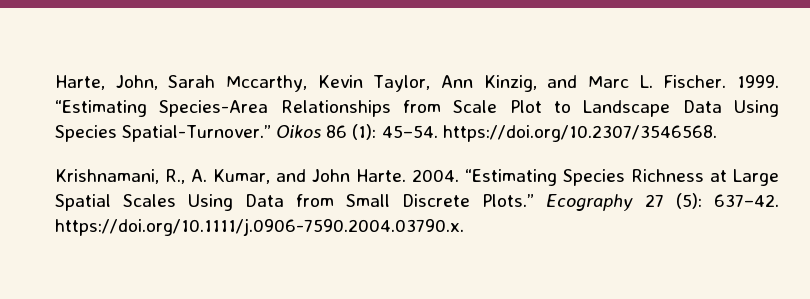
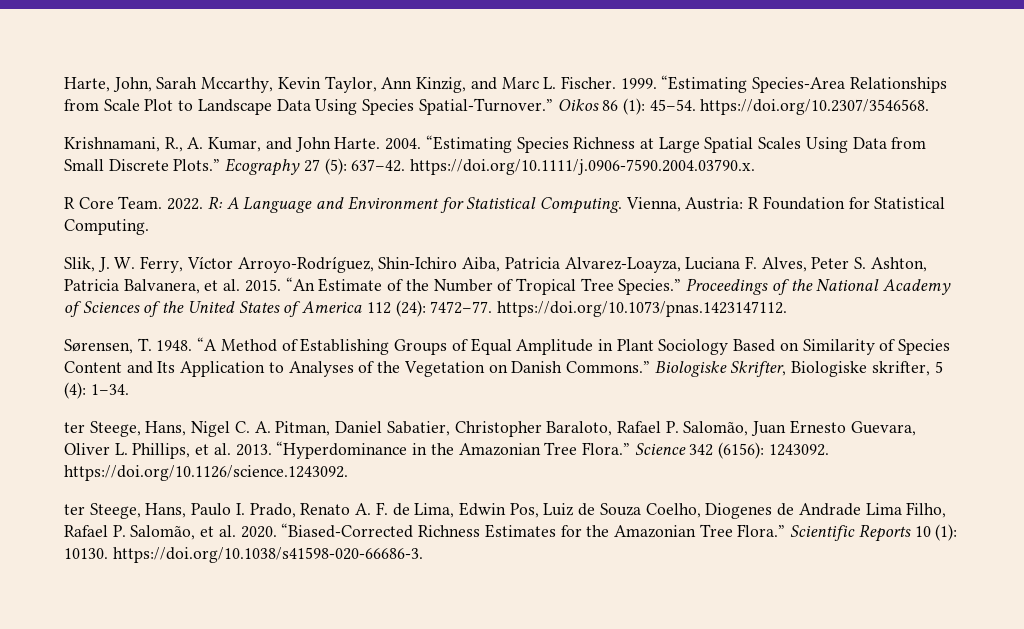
(464, 227) none -> [64,196,946,214] [64,219,149,235] [64,256,927,273] [64,277,952,295] [64,300,787,317] [64,337,951,355] [64,361,943,377] [64,382,129,399] [64,420,916,437] [64,441,829,459] [64,465,348,481] [64,502,947,519] [64,523,958,542] [64,547,423,563] // R Core Team. 2022. R: A Language and Environment for Statistical Computing. Vienna, Austria: R Foundation for Statistical Computing. // Slik, J. W. Ferry, Víctor Arroyo-Rodríguez, Shin-Ichiro Aiba, Patricia Alvarez-Loayza, Luciana F. Alves, Peter S. Ashton, Patricia Balvanera, et al. 2015. “An Estimate of the Number of Tropical Tree Species.” Proceedings of the National Academy of Sciences of the United States of America 112 (24): 7472–77. https://doi.org/10.1073/pnas.1423147112. // Sørensen, T. 1948. “A Method of Establishing Groups of Equal Amplitude in Plant Sociology Based on Similarity of Species Content and Its Application to Analyses of the Vegetation on Danish Commons.” Biologiske Skrifter, Biologiske skrifter, 5 (4): 1–34. // ter Steege, Hans, Nigel C. A. Pitman, Daniel Sabatier, Christopher Baraloto, Rafael P. Salomão, Juan Ernesto Guevara, Oliver L. Phillips, et al. 2013. “Hyperdominance in the Amazonian Tree Flora.” Science 342 (6156): 1243092. https://doi.org/10.1126/science.1243092. // ter Steege, Hans, Paulo I. Prado, Renato A. F. de Lima, Edwin Pos, Luiz de Souza Coelho, Diogenes de Andrade Lima Filho, Rafael P. Salomão, et al. 2020. “Biased-Corrected Richness Estimates for the Amazonian Tree Flora.” Scientific Reports 10 (1): 10130. https://doi.org/10.1038/s41598-020-66686-3.

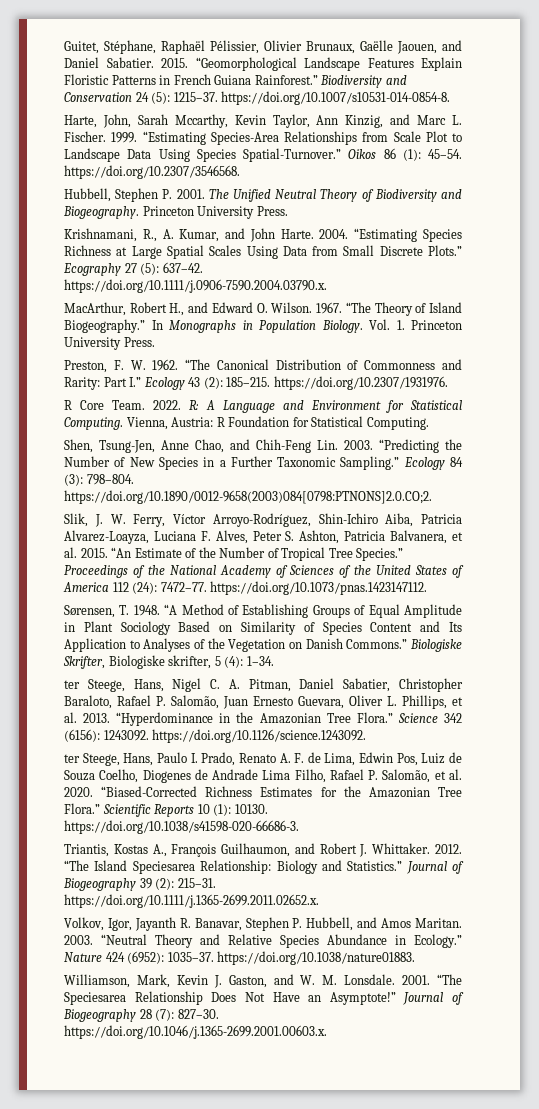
(64, 84) none -> [64,40,462,54] [64,57,462,71] [64,74,407,88] [64,91,451,105] Guitet, Stéphane, Raphaël Pélissier, Olivier Brunaux, Gaëlle Jaouen, and Daniel Sabatier. 2015. “Geomorphological Landscape Features Explain Floristic Patterns in French Guiana Rainforest.” Biodiversity and Conservation 24 (5): 1215–37. https://doi.org/10.1007/s10531-014-0854-8. //
(930, 107) none -> [64,188,462,202] [63,206,288,219] // Hubbell, Stephen P. 2001. The Unified Neutral Theory of Biodiversity and Biogeography. Princeton University Press.
(756, 167) none -> [64,302,462,316] [64,319,462,333] [64,337,155,350] [64,359,462,373] [64,376,448,390] // MacArthur, Robert H., and Edward O. Wilson. 1967. “The Theory of Island Biogeography.” In Monographs in Population Biology. Vol. 1. Princeton University Press. // Preston, F. W. 1962. “The Canonical Distribution of Commonness and Rarity: Part I.” Ecology 43 (2): 185–215. https://doi.org/10.2307/1931976.
(149, 227) none -> [64,439,462,453] [64,456,464,470] [64,474,134,486] [64,490,432,504] // Shen, Tsung-Jen, Anne Chao, and Chih-Feng Lin. 2003. “Predicting the Number of New Species in a Further Taxonomic Sampling.” Ecology 84 (3): 798–804. https://doi.org/10.1890/0012-9658(2003)084[0798:PTNONS]2.0.CO;2.
(423, 555) none -> [64,843,462,857] [64,860,464,874] [63,878,216,891] [64,894,319,908] [64,917,462,931] [64,934,462,948] [64,951,416,965] [64,974,462,988] [64,991,464,1005] [63,1009,219,1022] [64,1025,327,1039] // Triantis, Kostas A., François Guilhaumon, and Robert J. Whittaker. 2012. “The Island Speciesarea Relationship: Biology and Statistics.” Journal of Biogeography 39 (2): 215–31. https://doi.org/10.1111/j.1365-2699.2011.02652.x. // Volkov, Igor, Jayanth R. Banavar, Stephen P. Hubbell, and Amos Maritan. 2003. “Neutral Theory and Relative Species Abundance in Ecology.” Nature 424 (6952): 1035–37. https://doi.org/10.1038/nature01883. // Williamson, Mark, Kevin J. Gaston, and W. M. Lonsdale. 2001. “The Speciesarea Relationship Does Not Have an Asymptote!” Journal of Biogeography 28 (7): 827–30. https://doi.org/10.1046/j.1365-2699.2001.00603.x.

